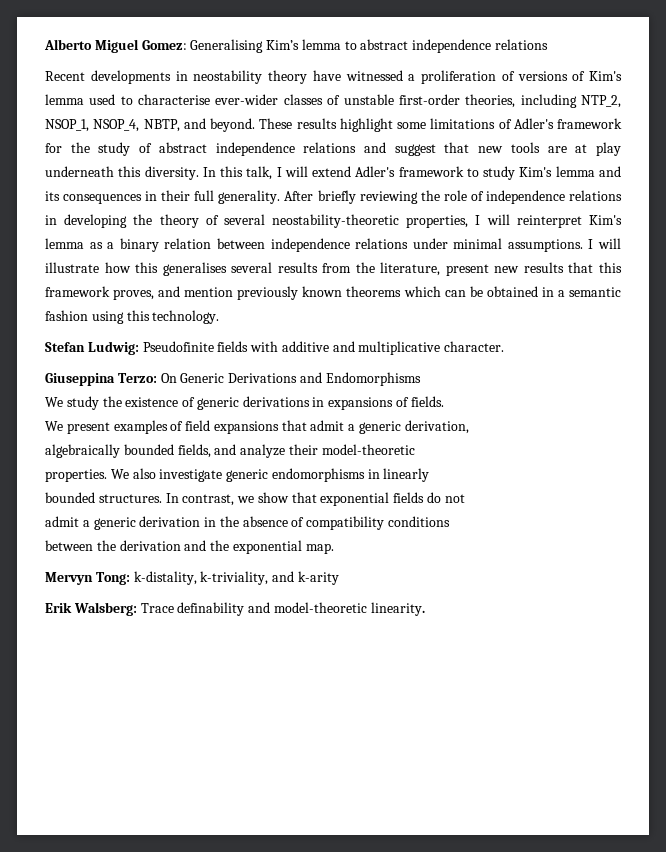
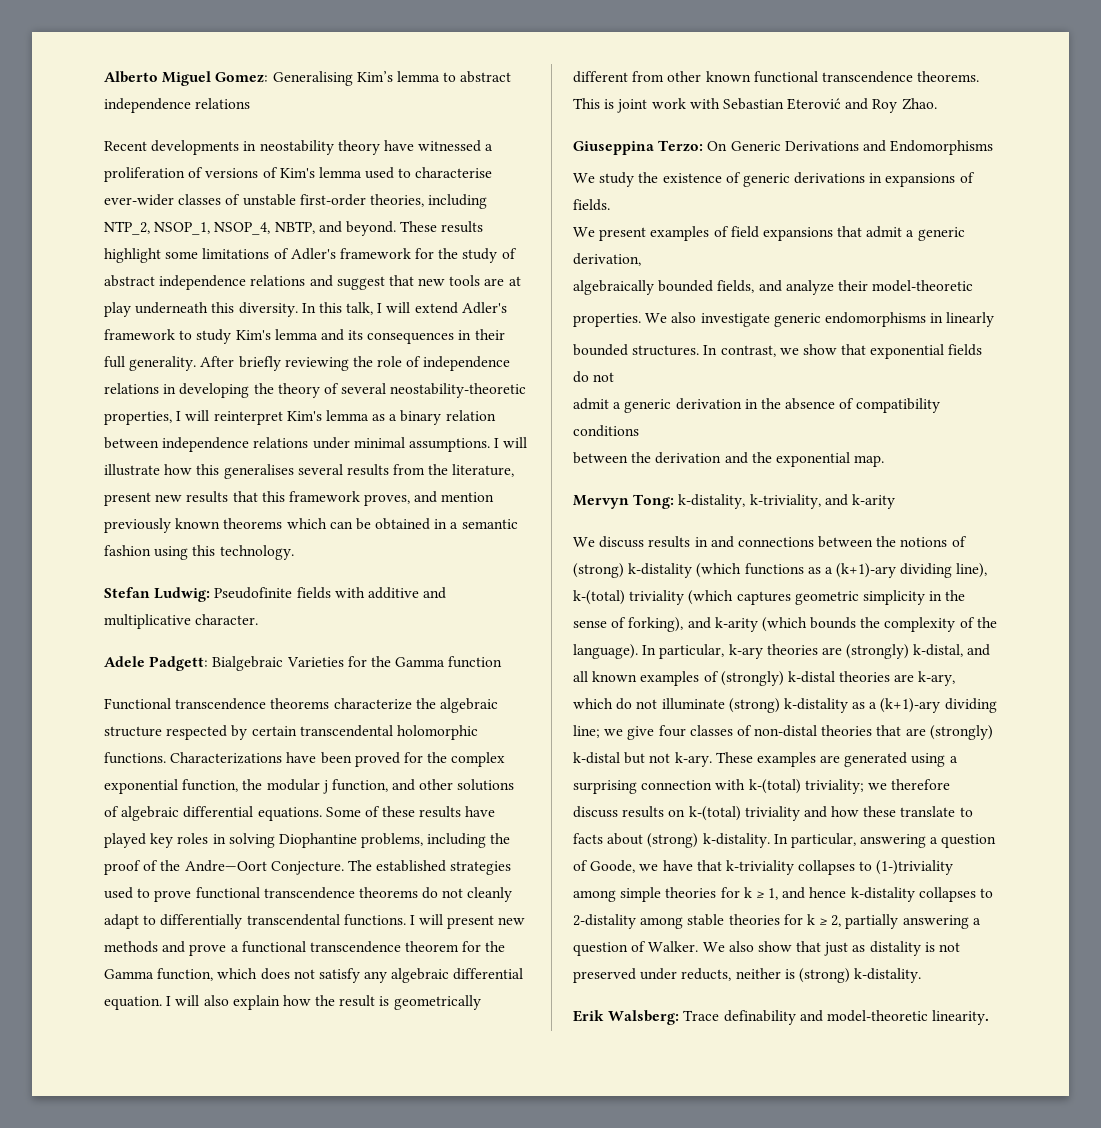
(505, 346) none -> [104,656,503,671] [104,698,498,713] [104,725,478,740] [104,752,506,767] [104,779,515,794] [104,806,496,821] [104,833,511,848] [104,860,512,875] [104,887,513,902] [104,914,526,929] [104,941,506,956] [104,968,524,983] [104,995,481,1010] [573,71,980,83] [573,98,937,113] // Adele Padgett: Bialgebraic Varieties for the Gamma function // Functional transcendence theorems characterize the algebraic structure respected by certain transcendental holomorphic functions. Characterizations have been proved for the complex exponential function, the modular j function, and other solutions of algebraic differential equations. Some of these results have played key roles in solving Diophantine problems, including the proof of the Andre—Oort Conjecture. The established strategies used to prove functional transcendence theorems do not cleanly adapt to differentially transcendental functions. I will present new methods and prove a functional transcendence theorem for the Gamma function, which does not satisfy any algebraic differential equation. I will also explain how the result is geometrically different from other known functional transcendence theorems. This is joint work with Sebastian Eterović and Roy Zhao.
(339, 578) none -> [573,536,967,548] [573,563,988,578] [573,590,966,605] [573,617,997,632] [573,644,991,659] [573,671,956,686] [573,698,997,713] [573,725,993,740] [573,752,958,767] [573,779,951,794] [573,806,973,821] [573,833,997,848] [573,860,954,875] [573,887,994,902] [573,914,981,929] [573,941,961,956] [573,968,922,983] // We discuss results in and connections between the notions of (strong) k-distality (which functions as a (k+1)-ary dividing line), k-(total) triviality (which captures geometric simplicity in the sense of forking), and k-arity (which bounds the complexity of the language). In particular, k-ary theories are (strongly) k-distal, and all known examples of (strongly) k-distal theories are k-ary, which do not illuminate (strong) k-distality as a (k+1)-ary dividing line; we give four classes of non-distal theories that are (strongly) k-distal but not k-ary. These examples are generated using a surprising connection with k-(total) triviality; we therefore discuss results on k-(total) triviality and how these translate to facts about (strong) k-distality. In particular, answering a question of Goode, we have that k-triviality collapses to (1-)triviality among simple theories for k ≥ 1, and hence k-distality collapses to 2-distality among stable theories for k ≥ 2, partially answering a question of Walker. We also show that just as distality is not preserved under reducts, neither is (strong) k-distality.

